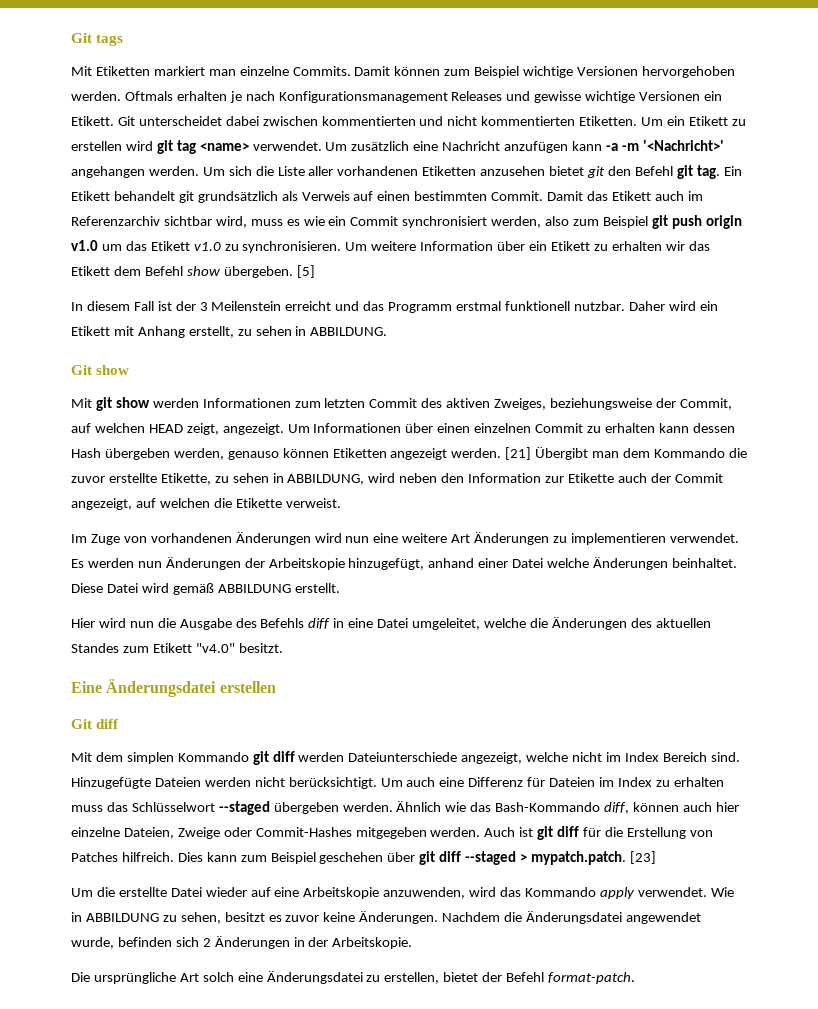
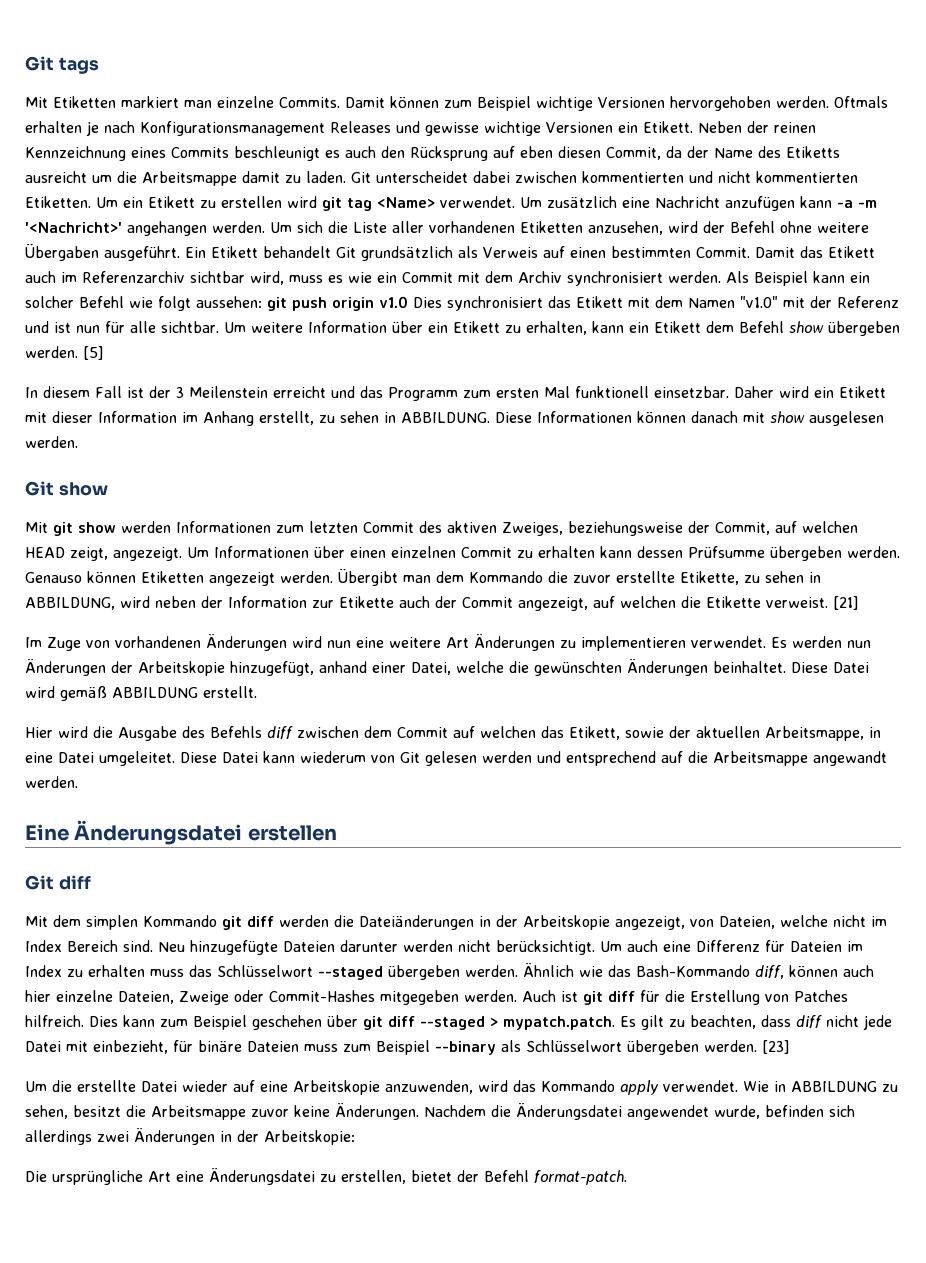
(114, 121) none -> [698,121,816,133] [25,146,840,161] [25,171,346,186] Neben der reinen Kennzeichnung eines Commits beschleunigt es auch den Rücksprung auf eben diesen Commit, da der Name des Etiketts ausreicht um die Arbeitsmappe damit zu laden.
[199,142,249,151] <name> -> [377,197,435,208] <Name>
[480,165,720,179] anzusehen bietet git den Befehl git tag. -> [588,221,869,235] [25,244,180,261] anzusehen, wird der Befehl ohne weitere Übergaben ausgeführt.
[178,191,194,203] git -> [336,247,356,258] Git
[402,215,742,229] [71,240,342,253] synchronisiert werden, also zum Beispiel git push origin v1.0 um das Etikett v1.0 zu synchronisieren. -> [458,271,870,286] [25,296,899,311] [25,321,219,333] mit dem Archiv synchronisiert werden. Als Beispiel kann ein solcher Befehl wie folgt aussehen: git push origin v1.0 Dies synchronisiert das Etikett mit dem Namen "v1.0" mit der Referenz und ist nun für alle sichtbar.
[611,241,710,251] erhalten wir das -> [526,321,649,335] erhalten, kann ein
[223,266,293,278] übergeben. -> [828,321,900,336] [25,346,78,358] übergeben werden.
[456,301,625,311] erstmal funktionell nutzbar. -> [463,386,729,398] zum ersten Mal funktionell einsetzbar.
(134, 331) none -> [52,411,198,423] dieser Information im
(388, 331) none -> [495,411,884,426] [25,436,78,448] Diese Informationen können danach mit show ausgelesen werden.
[71,448,279,460] Hash übergeben werden, genauso -> [688,546,900,561] [25,572,82,583] Prüfsumme übergeben werden. Genauso
[505,447,532,460] [21] -> (333, 577) none
[441,473,465,483] den -> [201,596,223,608] der
(341, 503) none -> [833,596,859,610] [21]
[512,558,590,568] Datei welche -> [411,661,622,676] Datei, welche die gewünschten
[129,621,154,628] nun -> (88, 732) none
[333,617,711,630] [71,643,283,653] in eine Datei umgeleitet, welche die Änderungen des aktuellen Standes zum Etikett "v4.0" besitzt. -> [297,726,881,741] [25,751,887,766] [25,776,78,788] zwischen dem Commit auf welchen das Etikett, sowie der aktuellen Arbeitsmappe, in eine Datei umgeleitet. Diese Datei kann wiederum von Git gelesen werden und entsprechend auf die Arbeitsmappe angewandt werden.
[348,752,523,764] Dateiunterschiede angezeigt, -> [334,915,775,930] die Dateiänderungen in der Arbeitskopie angezeigt, von Dateien,
[71,777,201,789] Hinzugefügte Dateien -> [158,940,398,955] Neu hinzugefügte Dateien darunter
(626, 858) none -> [620,1015,892,1030] [25,1040,757,1055] Es gilt zu beachten, dass diff nicht jede Datei mit einbezieht, für binäre Dateien muss zum Beispiel --binary als Schlüsselwort übergeben werden.
[268,915,282,922] es -> [126,1105,246,1120] die Arbeitsmappe
[202,938,211,947] 2 -> [25,1130,129,1145] allerdings zwei
[332,937,413,949] Arbeitskopie. -> [264,1130,355,1145] Arbeitskopie:
[202,972,234,982] solch -> (171, 1176) none

